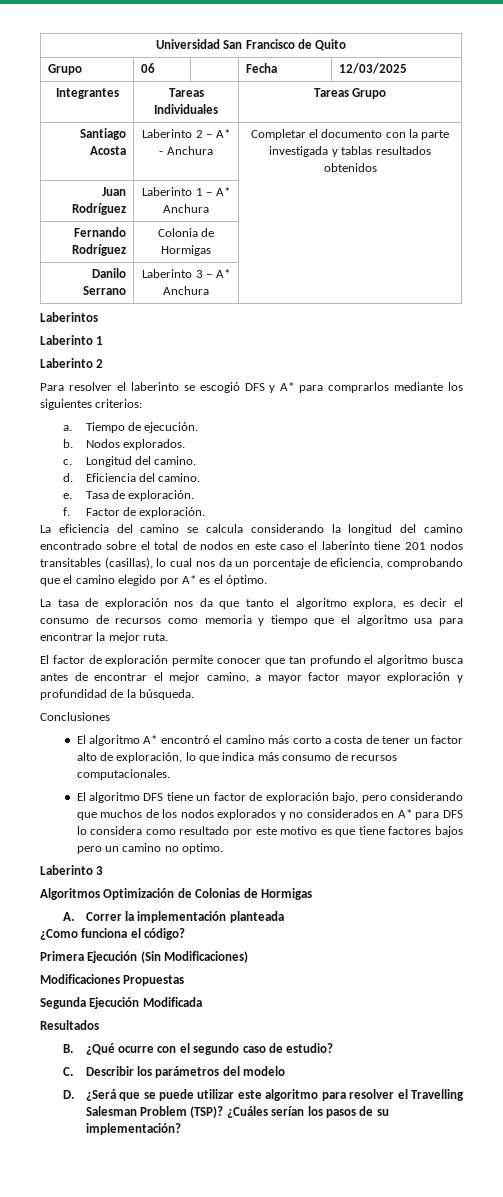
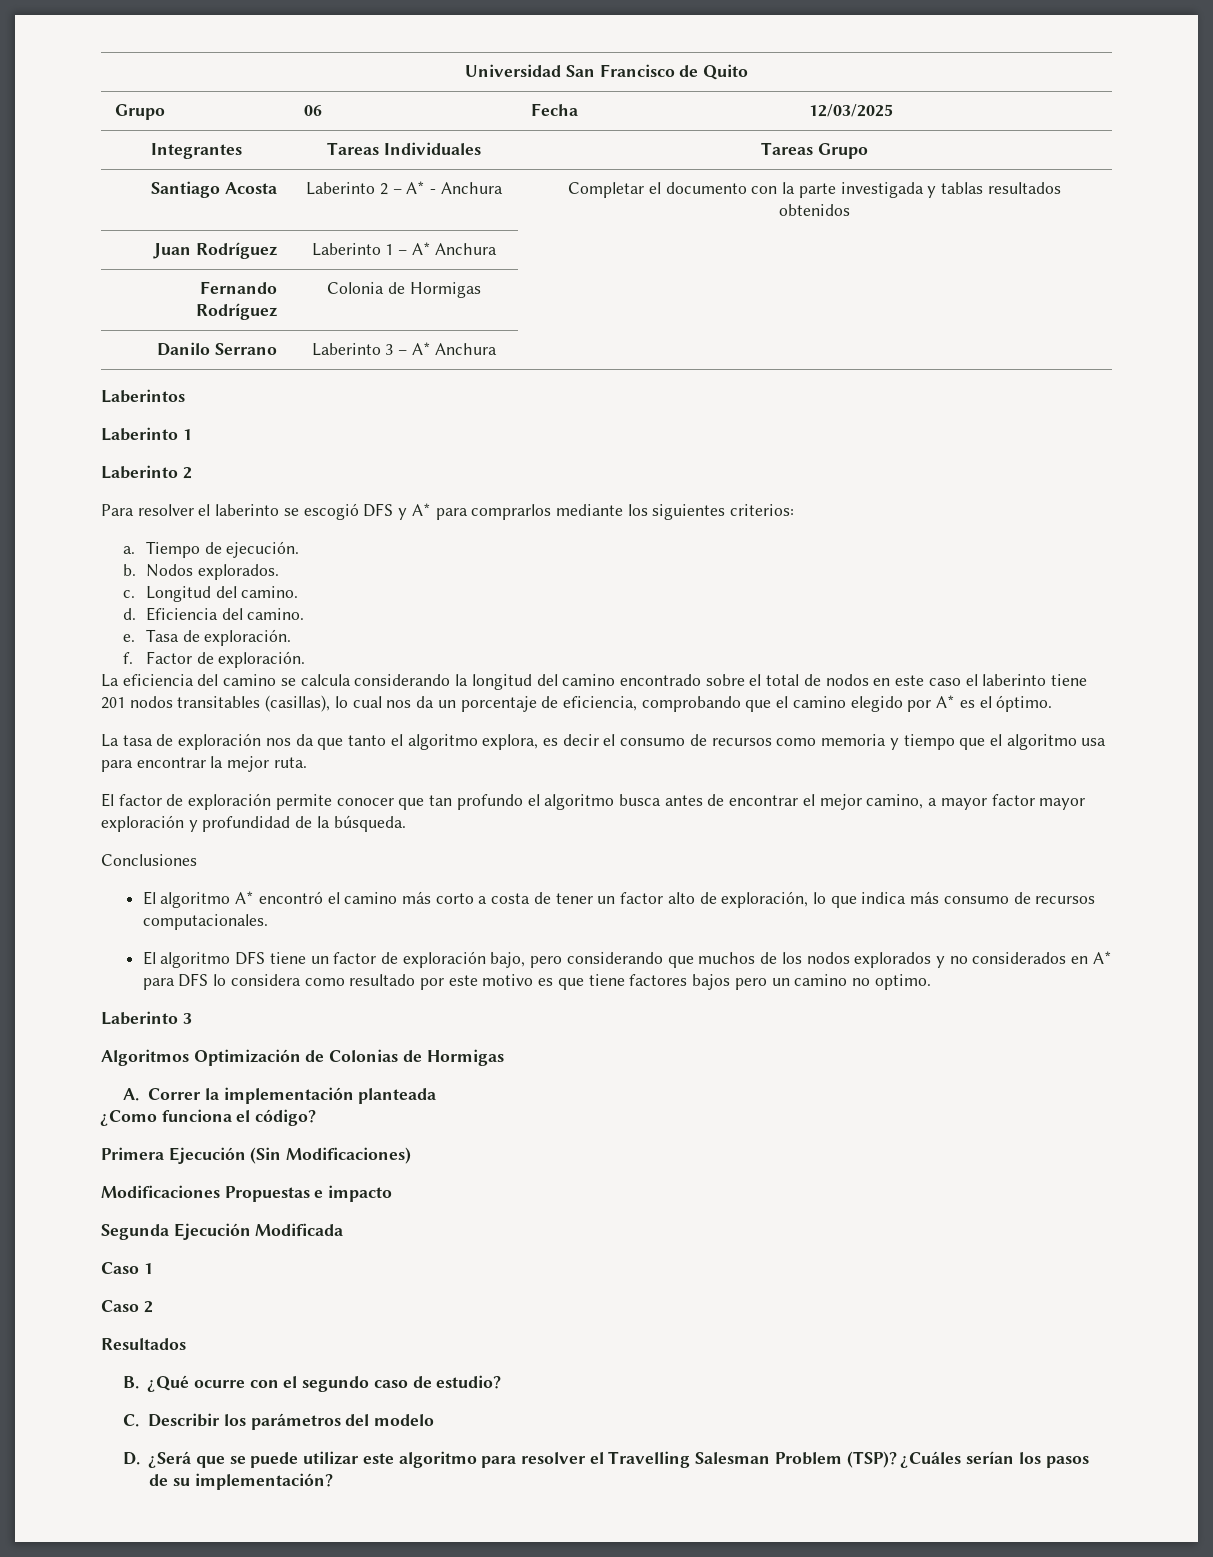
(185, 980) none -> [314,1185,393,1202] e impacto
(202, 1002) none -> [101,1262,153,1274] [101,1300,153,1313] // Caso 1 // Caso 2

